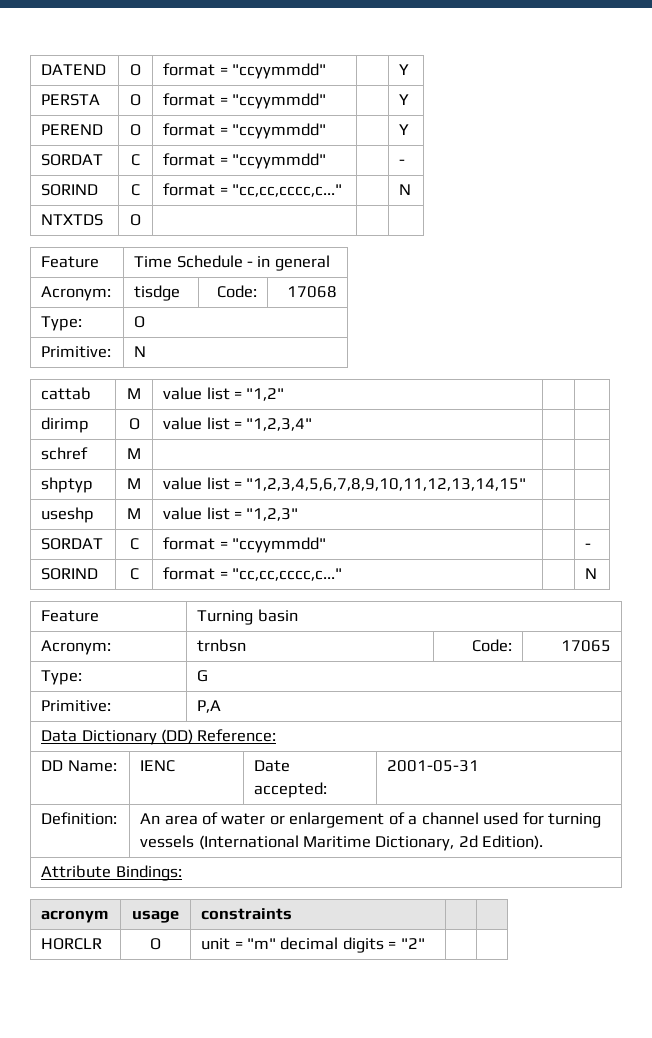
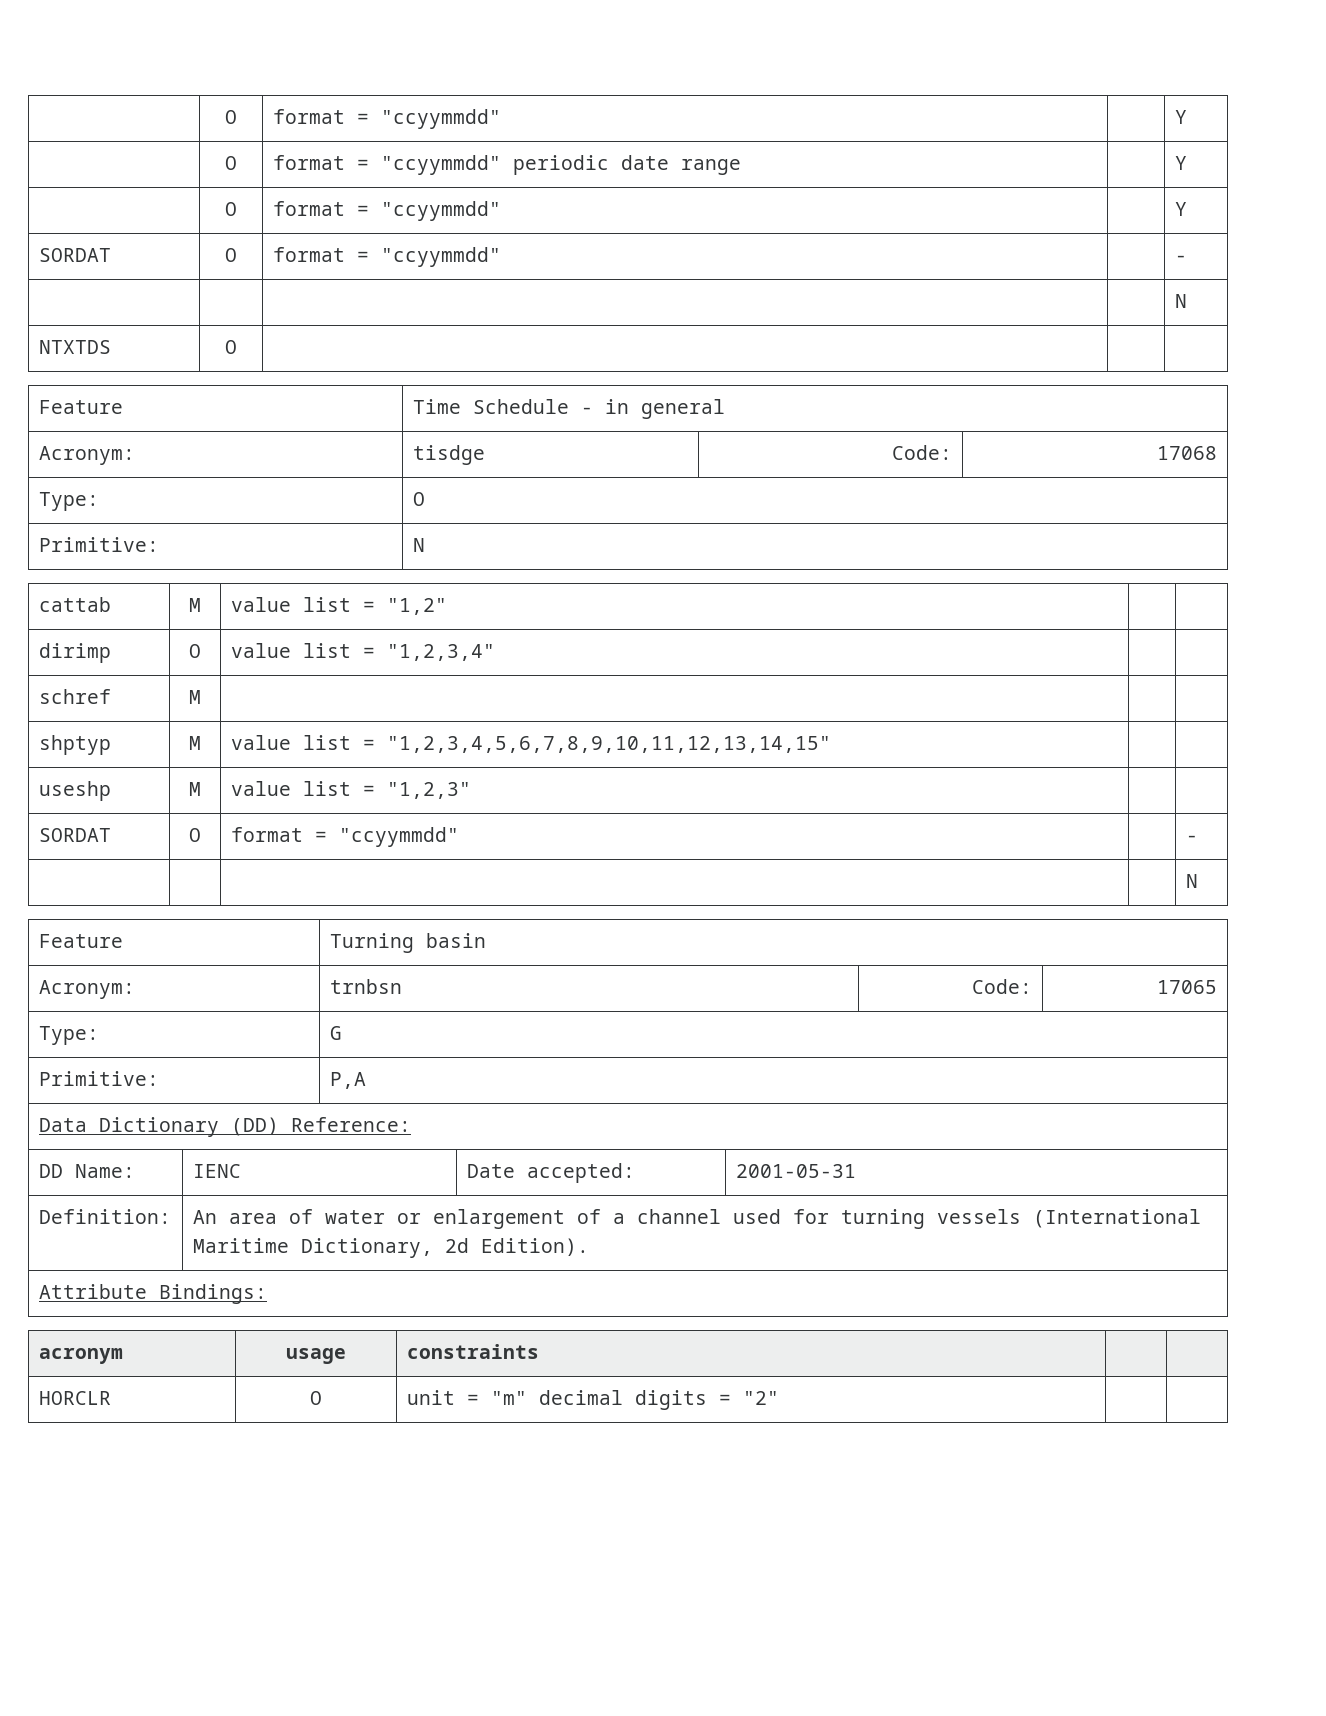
[41,64,107,75] [130,64,141,76] [163,63,326,79] [399,64,410,75] [41,94,101,106] [130,94,141,106] [163,93,326,109] [399,94,410,105] [41,124,104,135] DATEND | O | format = "ccyymmdd" | | Y // PERSTA | O | format = "ccyymmdd" | | Y // PEREND -> [225,110,237,124] [272,109,501,129] [1174,110,1187,124] [225,156,237,170] [272,155,741,175] [1174,156,1187,170] | O | format = "ccyymmdd" | | Y // | O | format = "ccyymmdd" periodic date range | | Y //
[131,154,140,166] [163,153,326,169] [399,159,406,165] [41,184,99,196] [131,184,140,196] [163,183,342,197] C | format = "ccyymmdd" | | - // SORIND | C | format = "cc,cc,cccc,c..." -> [225,248,237,262] [272,247,501,267] [1174,255,1187,262] O | format = "ccyymmdd" | | - // | |
[129,538,139,550] [163,537,326,553] [585,543,592,549] [41,568,99,580] [129,568,139,580] [163,567,342,581] C | format = "ccyymmdd" | | - // SORIND | C | format = "cc,cc,cccc,c..." -> [189,828,201,842] [230,827,459,847] [1185,835,1198,842] O | format = "ccyymmdd" | | - // | |

